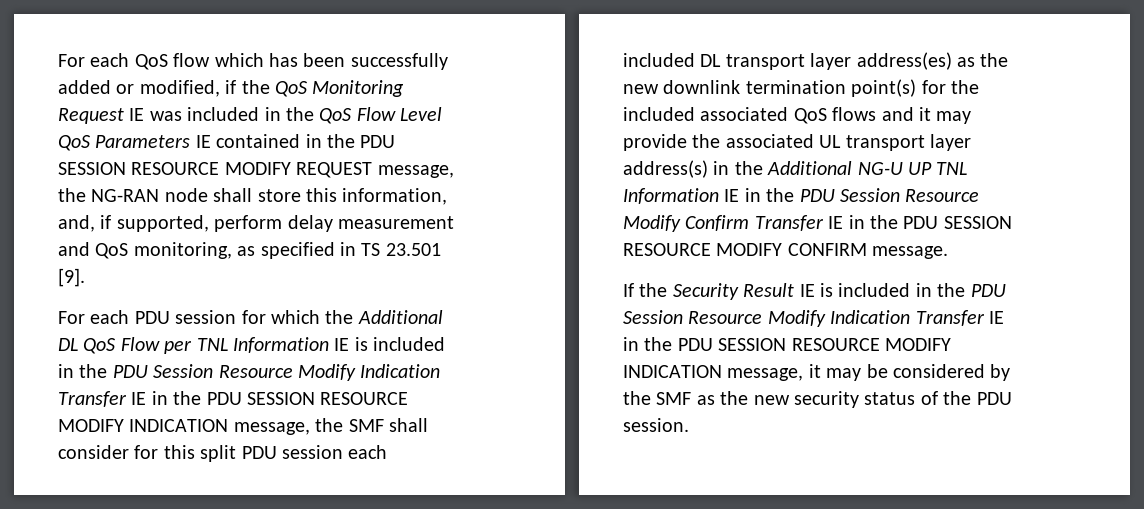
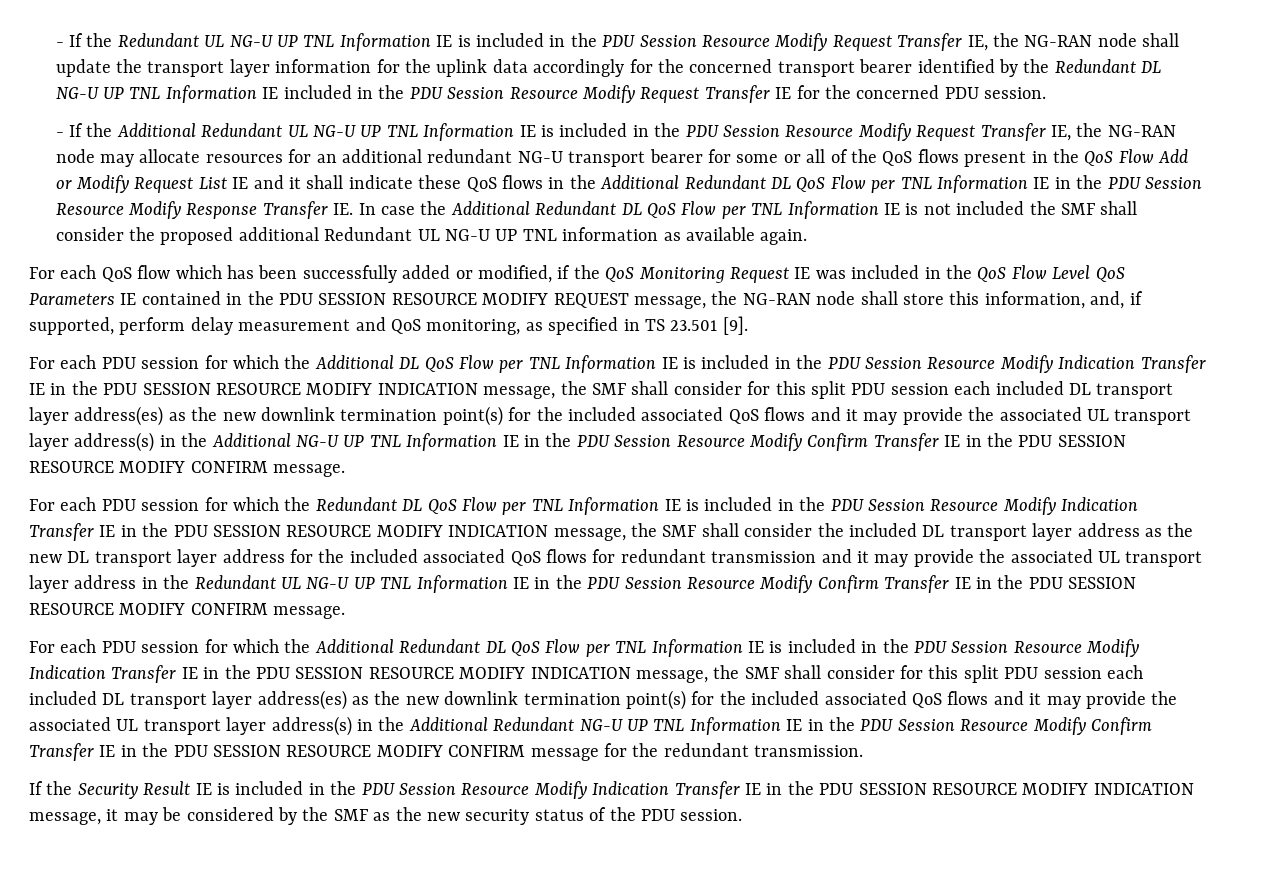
(58, 60) none -> [55,33,1180,51] [55,59,1162,77] [55,85,1047,103] [55,123,1176,141] [55,149,1189,167] [55,175,1202,193] [55,201,1138,219] [55,227,808,245] - If the Redundant UL NG-U UP TNL Information IE is included in the PDU Session Resource Modify Request Transfer IE, the NG-RAN node shall update the transport layer information for the uplink data accordingly for the concerned transport bearer identified by the Redundant DL NG-U UP TNL Information IE included in the PDU Session Resource Modify Request Transfer IE for the concerned PDU session. // - If the Additional Redundant UL NG-U UP TNL Information IE is included in the PDU Session Resource Modify Request Transfer IE, the NG-RAN node may allocate resources for an additional redundant NG-U transport bearer for some or all of the QoS flows present in the QoS Flow Add or Modify Request List IE and it shall indicate these QoS flows in the Additional Redundant DL QoS Flow per TNL Information IE in the PDU Session Resource Modify Response Transfer IE. In case the Additional Redundant DL QoS Flow per TNL Information IE is not included the SMF shall consider the proposed additional Redundant UL NG-U UP TNL information as available again. //
(949, 252) none -> [29,497,1139,515] [29,523,1194,541] [29,549,1203,567] [29,575,1137,593] [29,603,346,619] [29,639,1140,657] [29,665,1143,683] [29,690,1178,710] [29,716,1152,736] [29,743,864,761] // For each PDU session for which the Redundant DL QoS Flow per TNL Information IE is included in the PDU Session Resource Modify Indication Transfer IE in the PDU SESSION RESOURCE MODIFY INDICATION message, the SMF shall consider the included DL transport layer address as the new DL transport layer address for the included associated QoS flows for redundant transmission and it may provide the associated UL transport layer address in the Redundant UL NG-U UP TNL Information IE in the PDU Session Resource Modify Confirm Transfer IE in the PDU SESSION RESOURCE MODIFY CONFIRM message. // For each PDU session for which the Additional Redundant DL QoS Flow per TNL Information IE is included in the PDU Session Resource Modify Indication Transfer IE in the PDU SESSION RESOURCE MODIFY INDICATION message, the SMF shall consider for this split PDU session each included DL transport layer address(es) as the new downlink termination point(s) for the included associated QoS flows and it may provide the associated UL transport layer address(s) in the Additional Redundant NG-U UP TNL Information IE in the PDU Session Resource Modify Confirm Transfer IE in the PDU SESSION RESOURCE MODIFY CONFIRM message for the redundant transmission.

